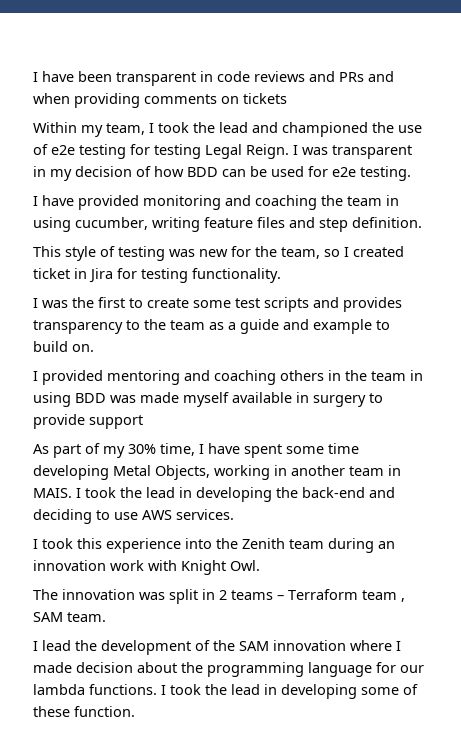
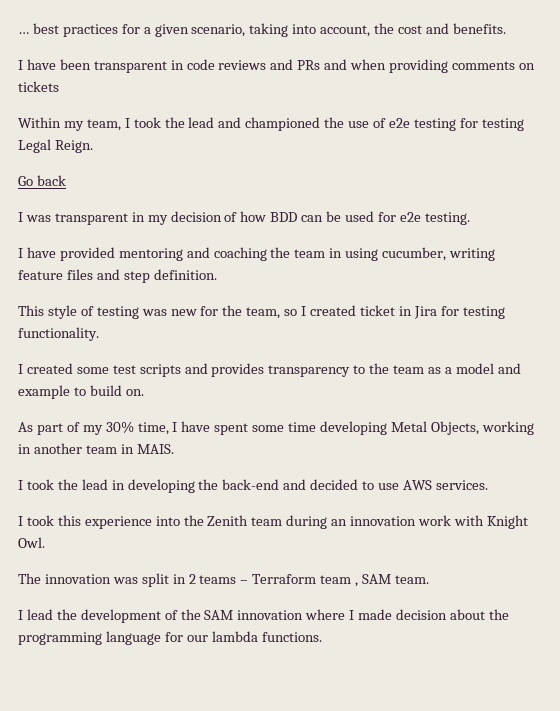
(33, 77) none -> [18,23,506,37] … best practices for a given scenario, taking into account, the cost and benefits. //
(289, 151) none -> [18,175,66,186] // Go back //
[143,195,221,210] monitoring -> [118,248,183,261] mentoring
[42,297,189,308] was the first to create -> [26,363,73,374] created
[240,319,279,334] guide -> [455,363,494,374] model
[33,370,423,385] [33,392,383,407] [33,414,143,429] // I provided mentoring and coaching others in the team in using BDD was made myself available in surgery to provide support -> (144, 392) none
(72, 493) none -> (174, 449) //
[33,509,92,524] deciding -> [310,479,359,490] decided
[161,684,418,699] [33,706,135,717] I took the lead in developing some of these function. -> (322, 637) none

